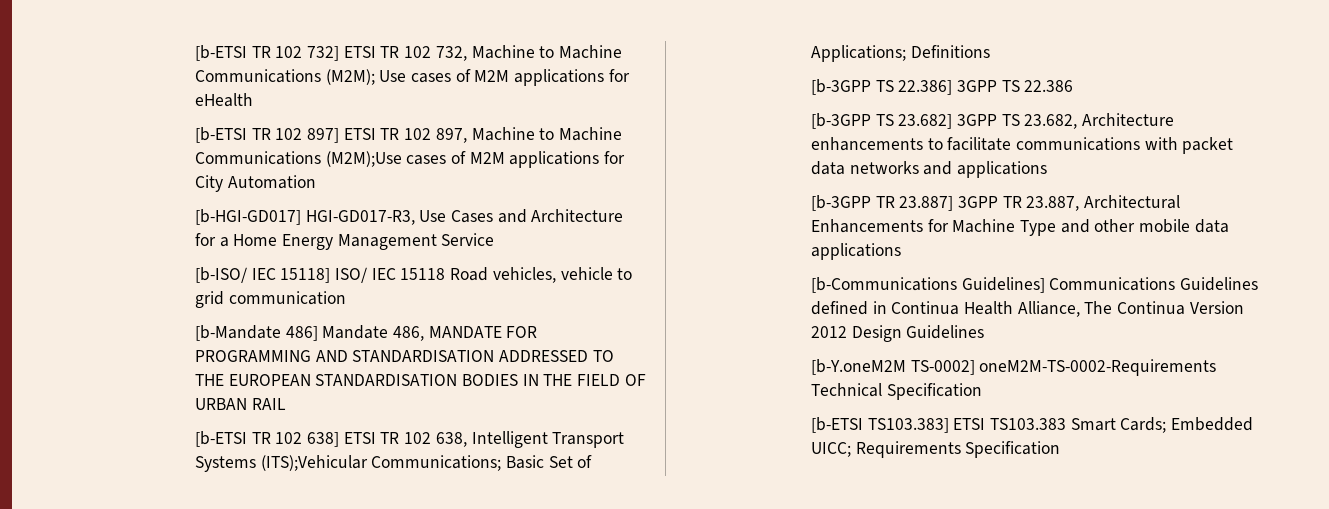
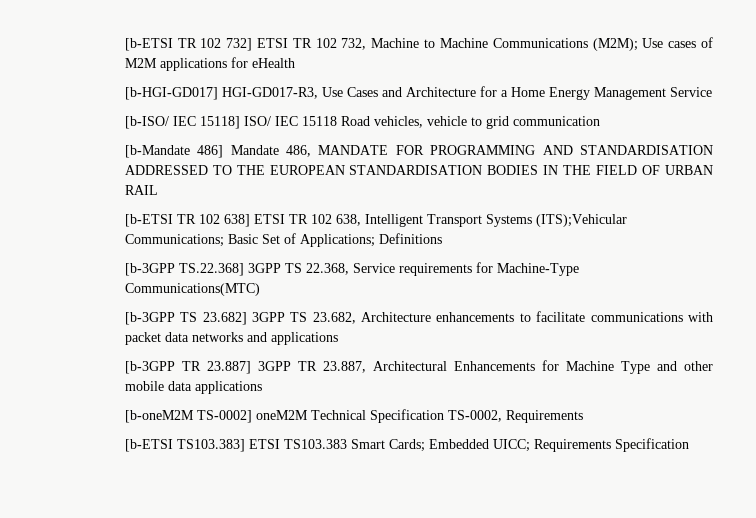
[194,127,623,143] [194,151,626,168] [194,175,316,192] // [b-ETSI TR 102 897] ETSI TR 102 897, Machine to Machine Communications (M2M);Use cases of M2M applications for City Automation -> (295, 63) none
[875,80,1074,95] TS 22.386] 3GPP TS 22.386 -> [178,262,579,276] [124,283,260,296] TS.22.368] 3GPP TS 22.368, Service requirements for Machine-Type Communications(MTC)
[810,277,1258,293] [810,301,1244,317] [810,325,985,342] [810,359,1217,376] [b-Communications Guidelines] Communications Guidelines defined in Continua Health Alliance, The Continua Version 2012 Design Guidelines // [b-Y.oneM2M TS-0002] oneM2M-TS-0002-Requirements -> [124,410,308,423] [b-oneM2M TS-0002] oneM2M
(982, 391) none -> [447,410,583,423] TS-0002, Requirements

